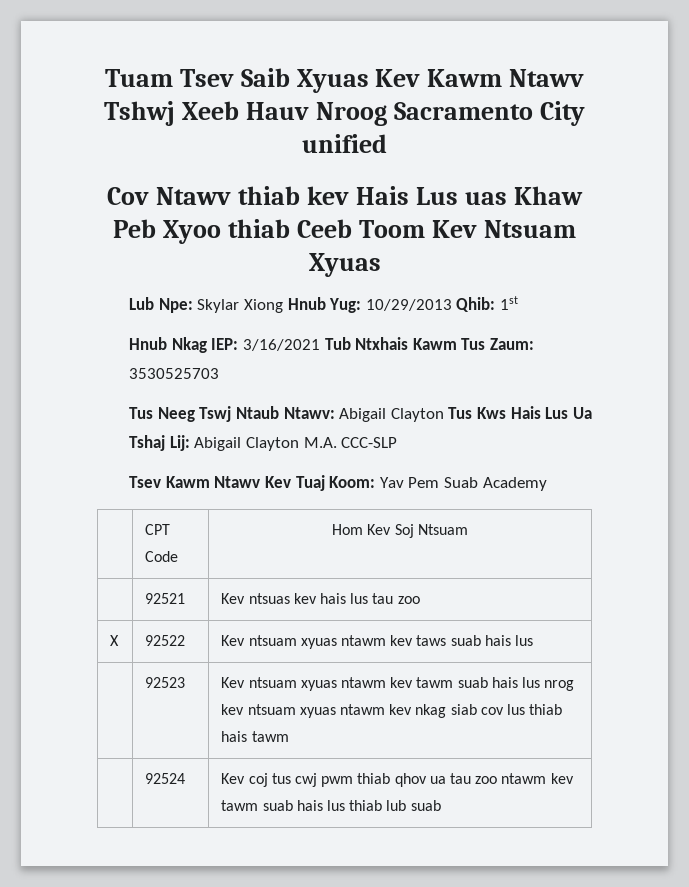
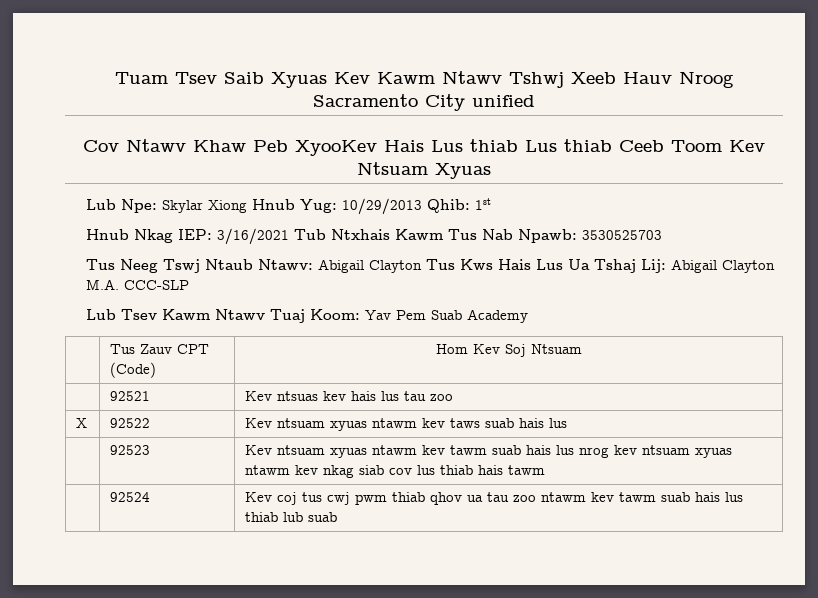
[238,186,583,205] [113,219,222,244] thiab kev Hais Lus uas Khaw Peb Xyoo -> [193,139,557,156] Khaw Peb XyooKev Hais Lus thiab Lus
[490,338,535,350] Zaum: -> [481,229,577,243] Nab Npawb:
(398, 442) none -> [85,309,116,320] Lub
[265,476,292,488] Kev -> (265, 314) none
[145,524,171,535] [145,551,179,562] CPT Code -> [110,344,210,354] [110,362,157,378] Tus Zauv CPT (Code)

